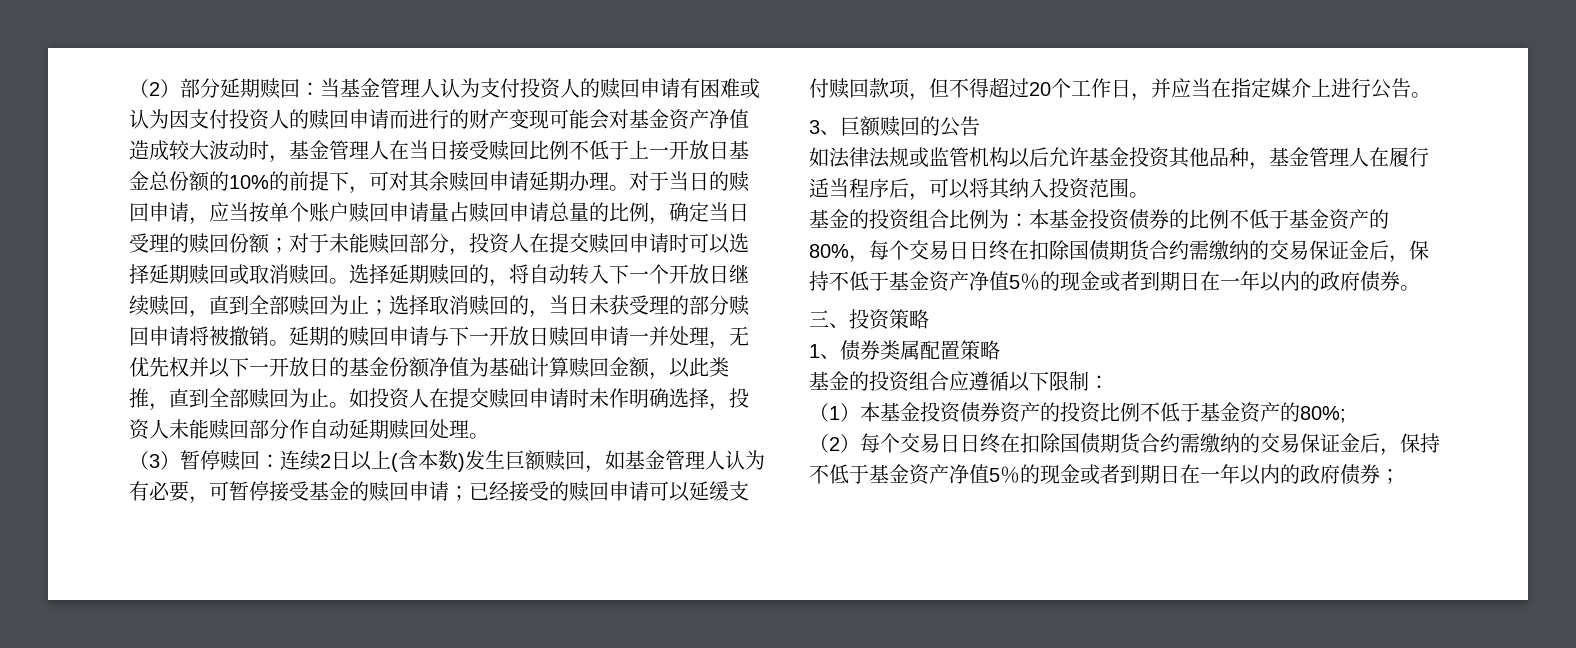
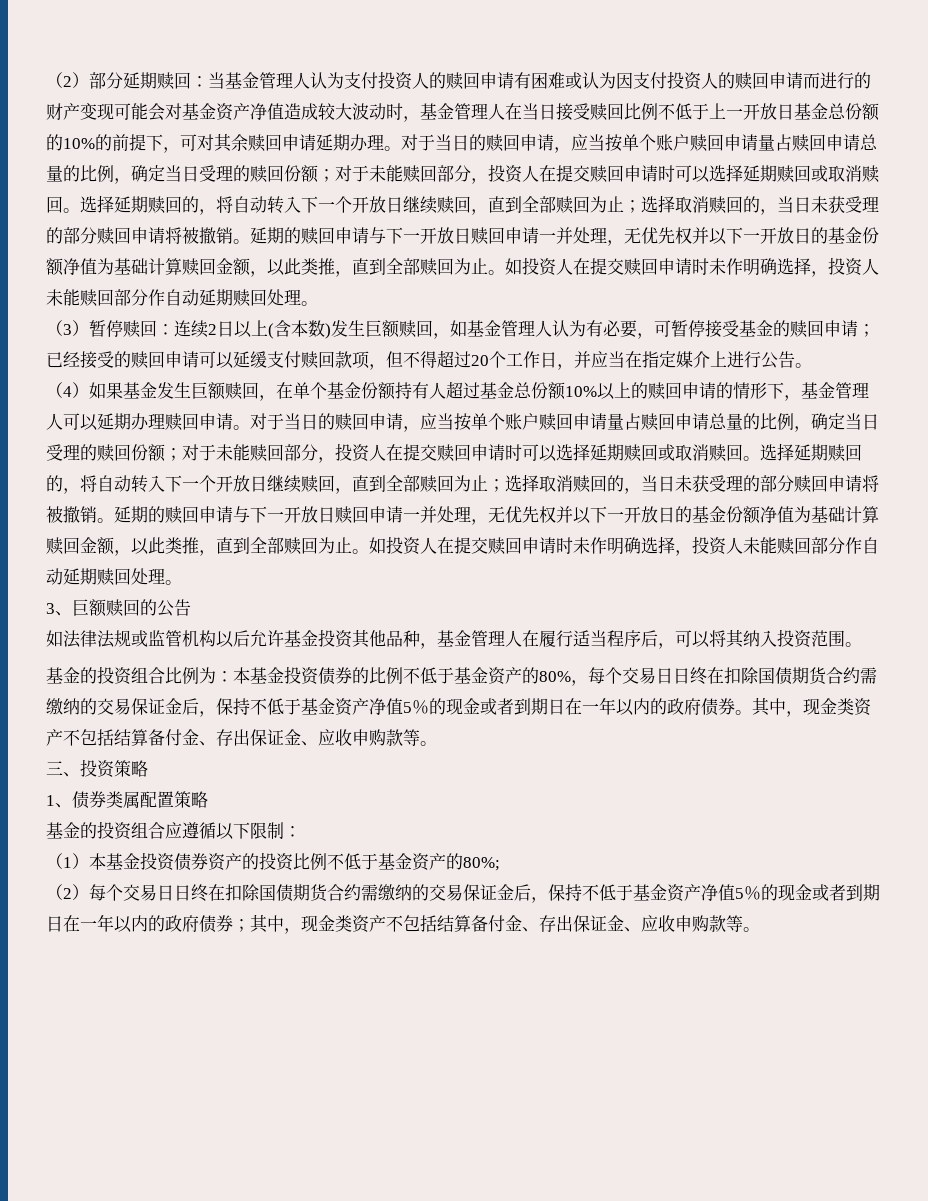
(1431, 95) none -> [46,381,869,401] [46,413,879,432] [46,443,862,463] [46,474,879,494] [46,506,879,525] [46,536,879,556] [46,568,182,586] // （4）如果基金发生巨额赎回，在单个基金份额持有人超过基金总份额10%以上的赎回申请的情形下，基金管理人可以延期办理赎回申请。对于当日的赎回申请，应当按单个账户赎回申请量占赎回申请总量的比例，确定当日受理的赎回份额；对于未能赎回部分，投资人在提交赎回申请时可以选择延期赎回或取消赎回。选择延期赎回的，将自动转入下一个开放日继续赎回，直到全部赎回为止；选择取消赎回的，当日未获受理的部分赎回申请将被撤销。延期的赎回申请与下一开放日赎回申请一并处理，无优先权并以下一开放日的基金份额净值为基础计算赎回金额，以此类推，直到全部赎回为止。如投资人在提交赎回申请时未作明确选择，投资人未能赎回部分作自动延期赎回处理。
(1420, 288) none -> [752,697,872,717] [46,729,437,746] 其中，现金类资产不包括结算备付金、存出保证金、应收申购款等。
(1400, 476) none -> [250,914,760,934] 其中，现金类资产不包括结算备付金、存出保证金、应收申购款等。

